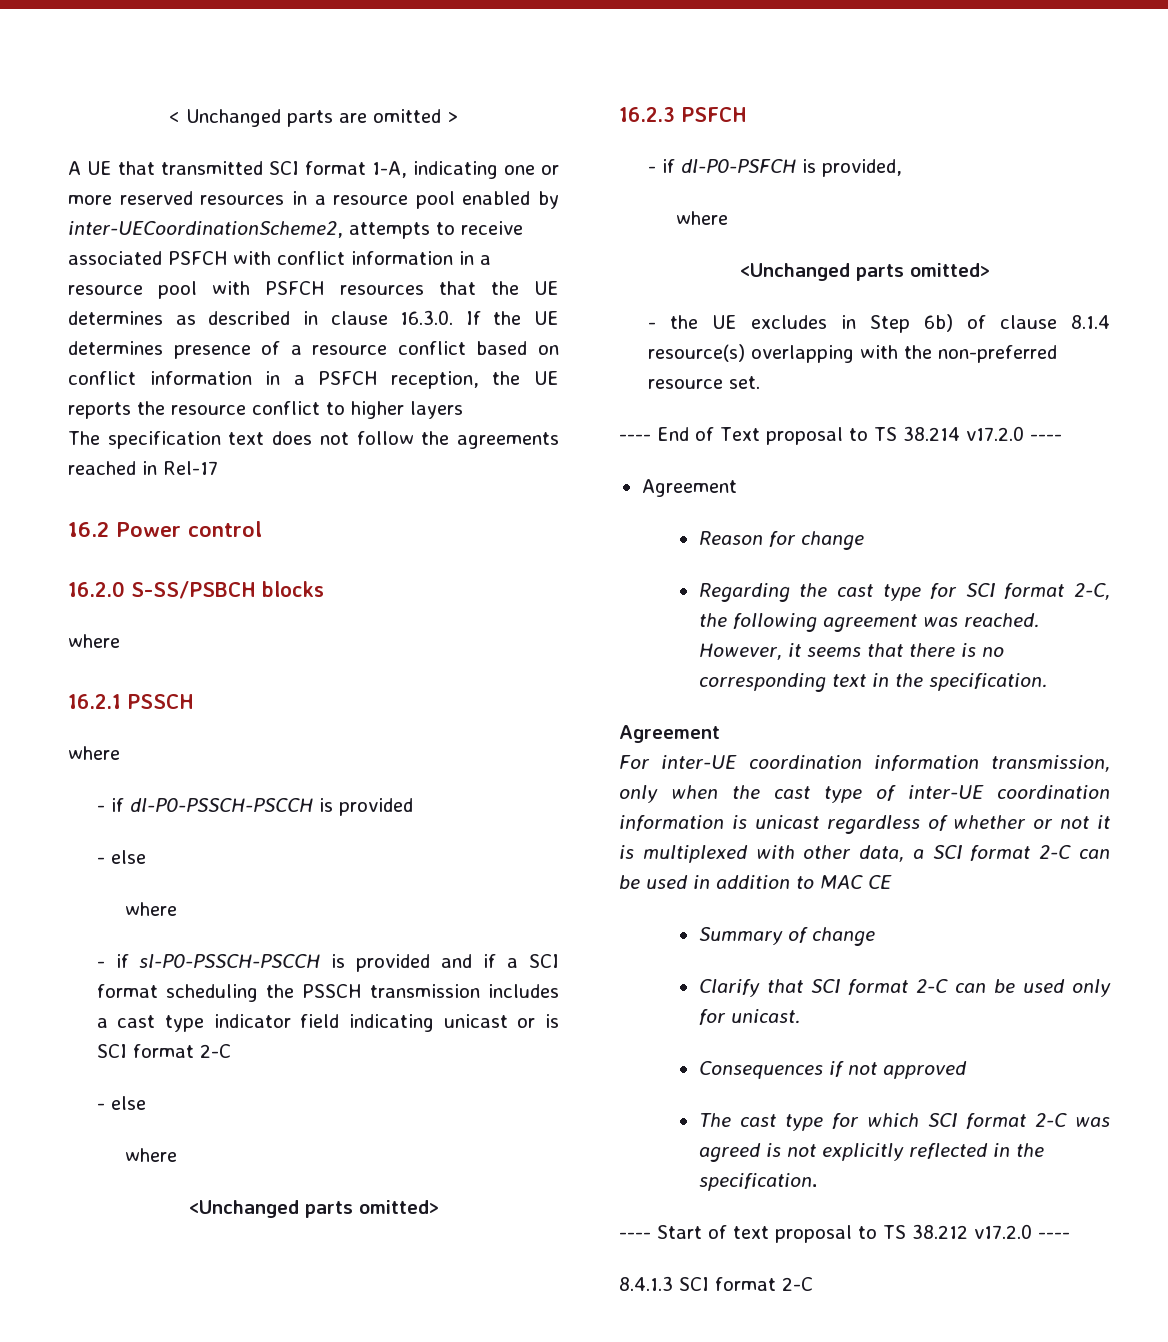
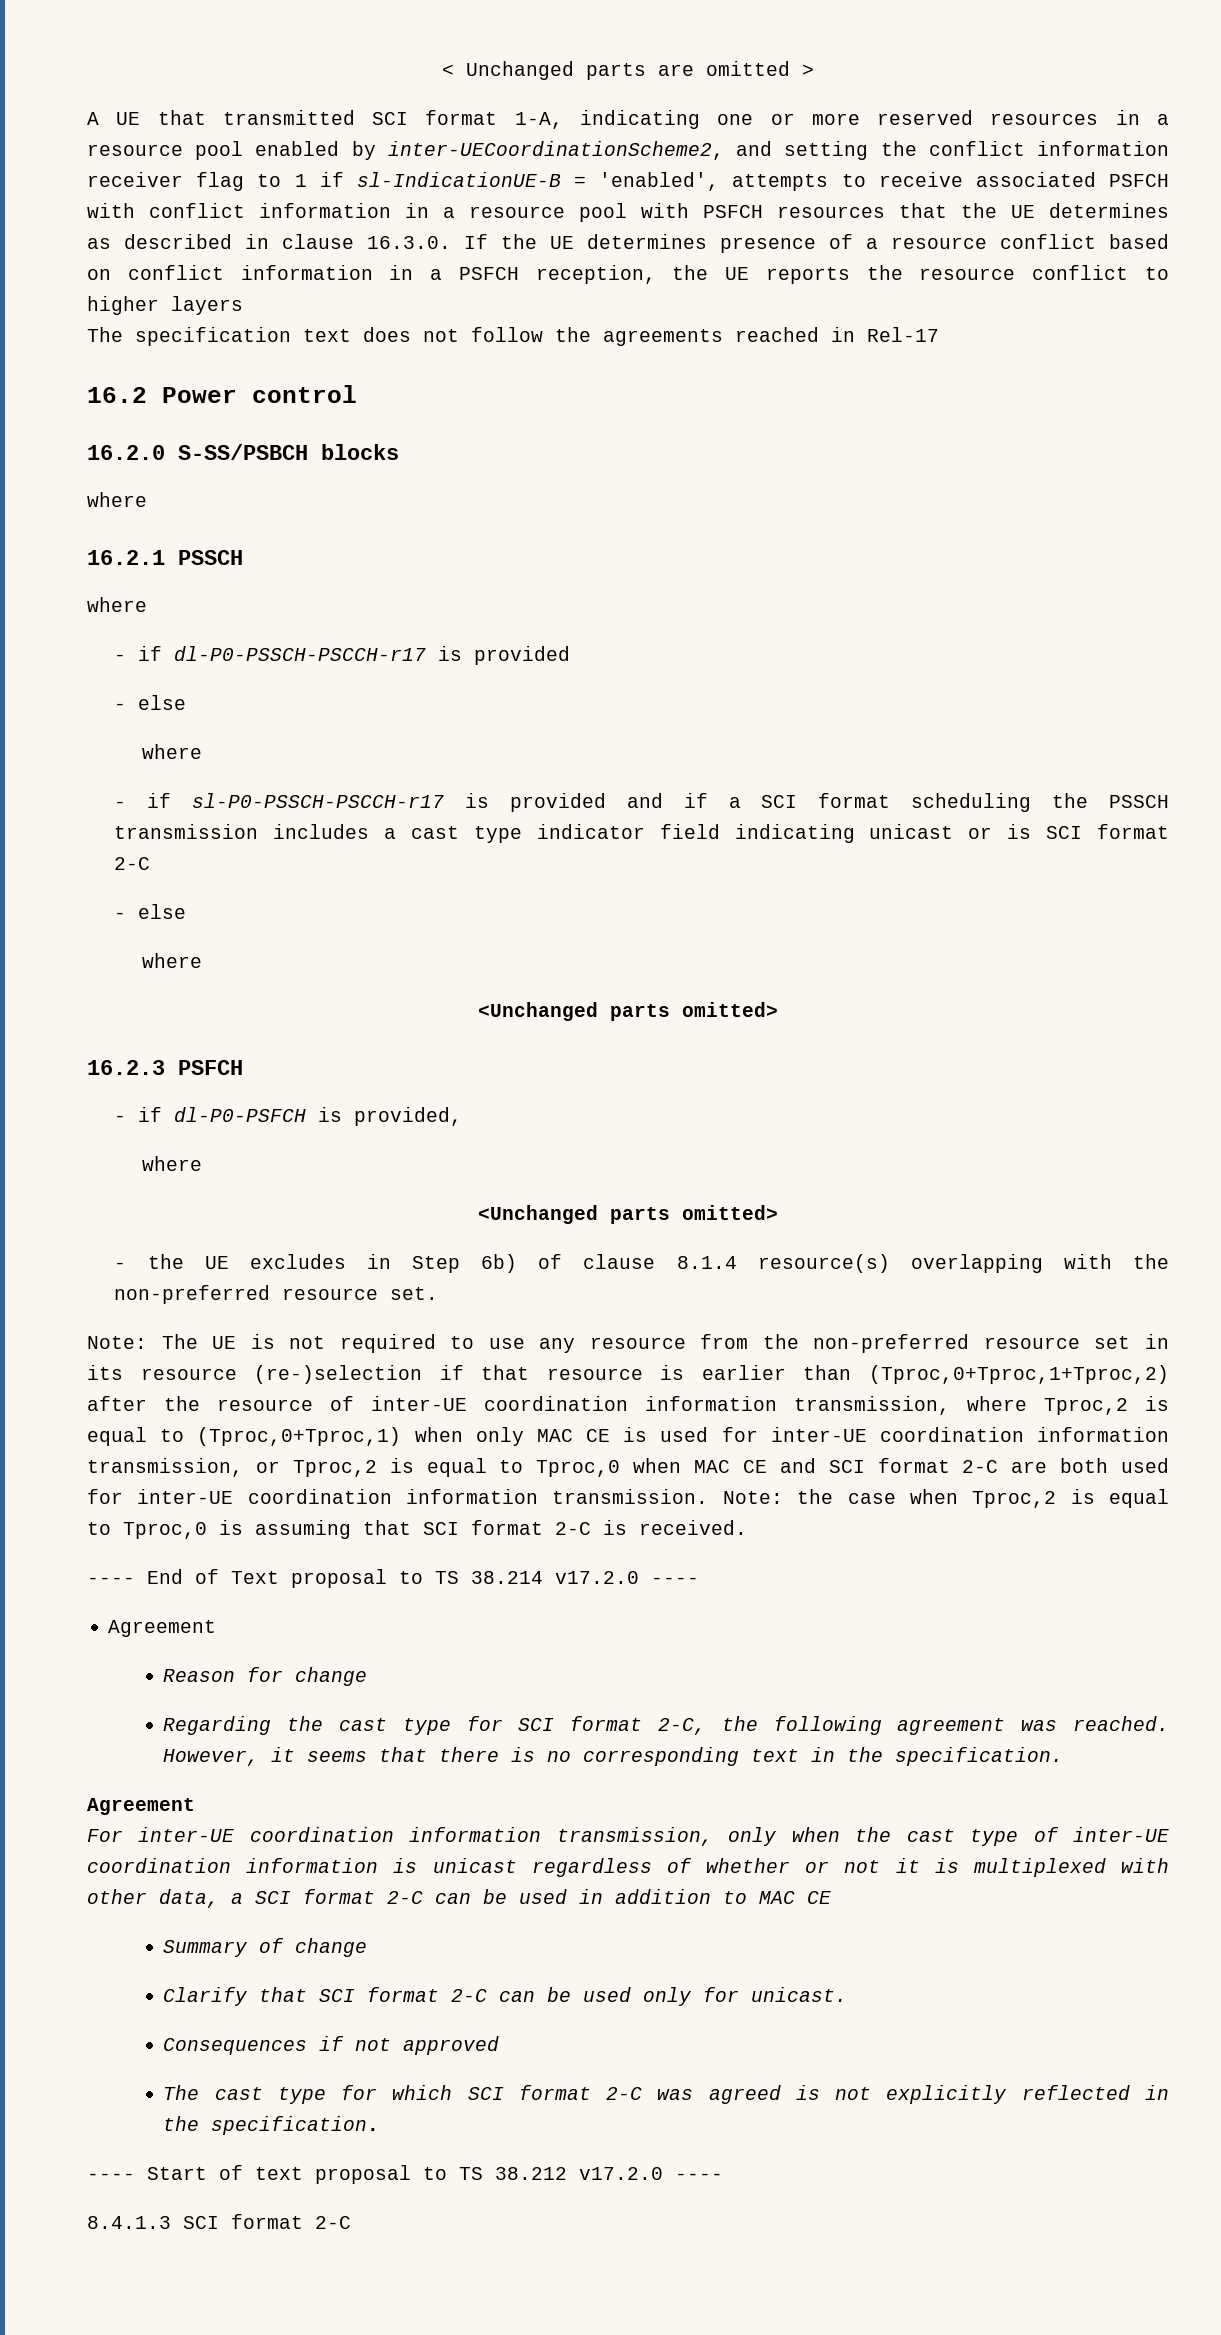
(343, 229) none -> [736,141,1169,160] [87,172,720,191] and setting the conflict information receiver flag to 1 if sl-IndicationUE-B = 'enabled',
[129,798,313,812] dl-P0-PSSCH-PSCCH -> [174,646,427,661] dl-P0-PSSCH-PSCCH-r17
[139,954,321,968] sl-P0-PSSCH-PSCCH -> [192,793,445,808] sl-P0-PSSCH-PSCCH-r17
(760, 382) none -> [87,1334,1169,1353] [87,1365,1169,1384] [87,1396,1169,1415] [87,1427,1169,1446] [87,1458,1169,1477] [87,1489,1169,1508] [87,1520,747,1539] // Note: The UE is not required to use any resource from the non-preferred resource set in its resource (re-)selection if that resource is earlier than (Tproc,0+Tproc,1+Tproc,2) after the resource of inter-UE coordination information transmission, where Tproc,2 is equal to (Tproc,0+Tproc,1) when only MAC CE is used for inter-UE coordination information transmission, or Tproc,2 is equal to Tproc,0 when MAC CE and SCI format 2-C are both used for inter-UE coordination information transmission. Note: the case when Tproc,2 is equal to Tproc,0 is assuming that SCI format 2-C is received.

